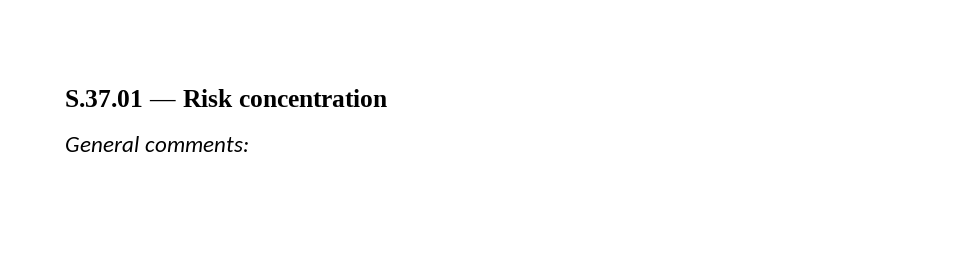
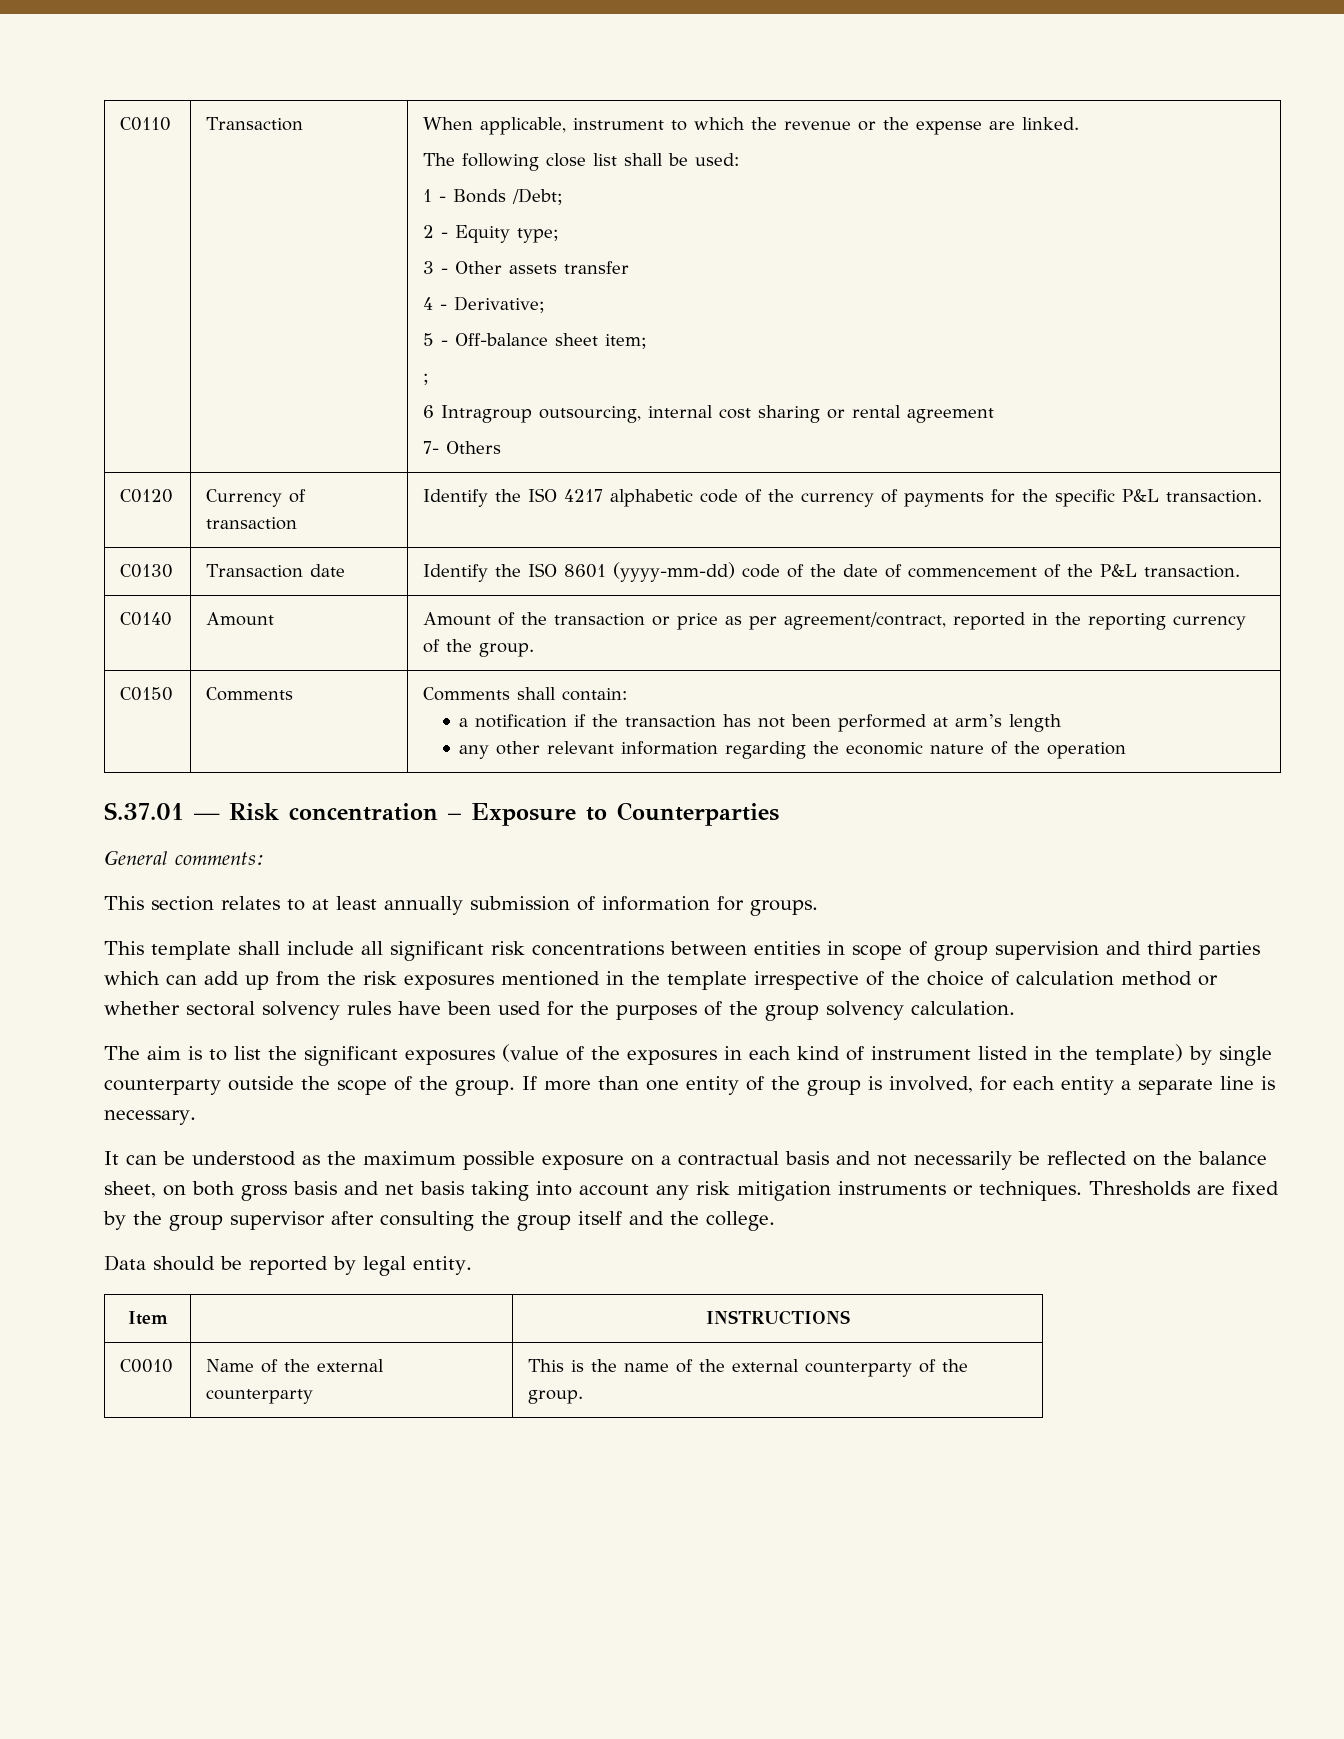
[65,89,387,107] [65,136,250,152] S.37.01 — Risk concentration // General comments: -> [120,117,172,131] [206,117,304,131] [423,117,1080,135] [423,153,740,171] [423,188,564,205] [423,225,560,243] [423,261,630,274] [423,296,546,313] [423,333,648,349] [423,373,430,385] [423,405,995,423] [423,441,502,454] [120,489,174,503] [206,489,307,507] [206,517,298,530] [423,488,1263,507] [120,564,174,578] [206,564,346,578] [423,562,1241,582] [120,612,173,626] [206,612,275,626] [423,612,1247,630] [423,639,535,657] [120,687,174,701] [206,687,294,701] [423,687,628,701] [459,714,1062,732] [459,741,1127,759] [104,802,779,826] [104,850,264,865] [104,896,818,916] [104,941,1260,961] [104,971,1218,990] [104,1001,1015,1021] [104,1044,1272,1066] [104,1076,1275,1096] [104,1110,196,1125] [104,1151,1267,1170] [104,1181,1279,1201] [103,1211,775,1231] [104,1255,472,1276] [127,1311,168,1325] [705,1310,850,1325] [120,1359,174,1373] [206,1359,385,1373] [206,1389,314,1404] [528,1359,969,1377] [528,1390,584,1404] C0110 | Transaction | When applicable, instrument to which the revenue or the expense are linked. // The following close list shall be used: // 1 - Bonds /Debt; // 2 - Equity type; // 3 - Other assets transfer // 4 - Derivative; // 5 - Off-balance sheet item; // ; // 6 Intragroup outsourcing, internal cost sharing or rental agreement // 7- Others // C0120 | Currency of transaction | Identify the ISO 4217 alphabetic code of the currency of payments for the specific P&L transaction. // C0130 | Transaction date | Identify the ISO 8601 (yyyy-mm-dd) code of the date of commencement of the P&L transaction. // C0140 | Amount | Amount of the transaction or price as per agreement/contract, reported in the reporting currency of the group. // C0150 | Comments | Comments shall contain: // a notification if the transaction has not been performed at arm’s length // any other relevant information regarding the economic nature of the operation // S.37.01 — Risk concentration – Exposure to Counterparties // General comments: // This section relates to at least annually submission of information for groups. // This template shall include all significant risk concentrations between entities in scope of group supervision and third parties which can add up from the risk exposures mentioned in the template irrespective of the choice of calculation method or whether sectoral solvency rules have been used for the purposes of the group solvency calculation. // The aim is to list the significant exposures (value of the exposures in each kind of instrument listed in the template) by single counterparty outside the scope of the group. If more than one entity of the group is involved, for each entity a separate line is necessary. // It can be understood as the maximum possible exposure on a contractual basis and not necessarily be reflected on the balance sheet, on both gross basis and net basis taking into account any risk mitigation instruments or techniques. Thresholds are fixed by the group supervisor after consulting the group itself and the college. // Data should be reported by legal entity. // Item | | INSTRUCTIONS // C0010 | Name of the external counterparty | This is the name of the external counterparty of the group.

